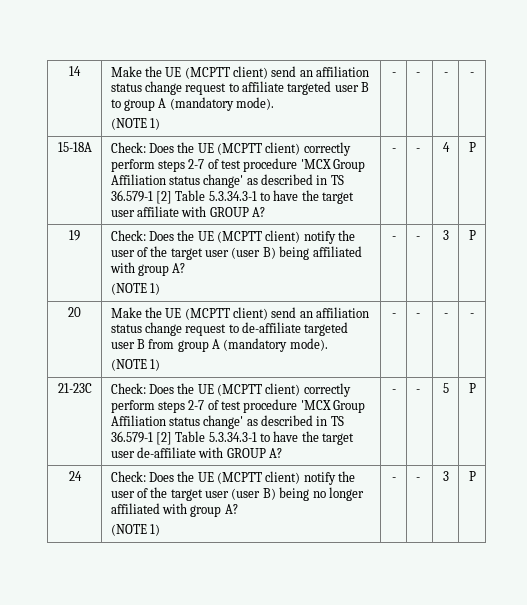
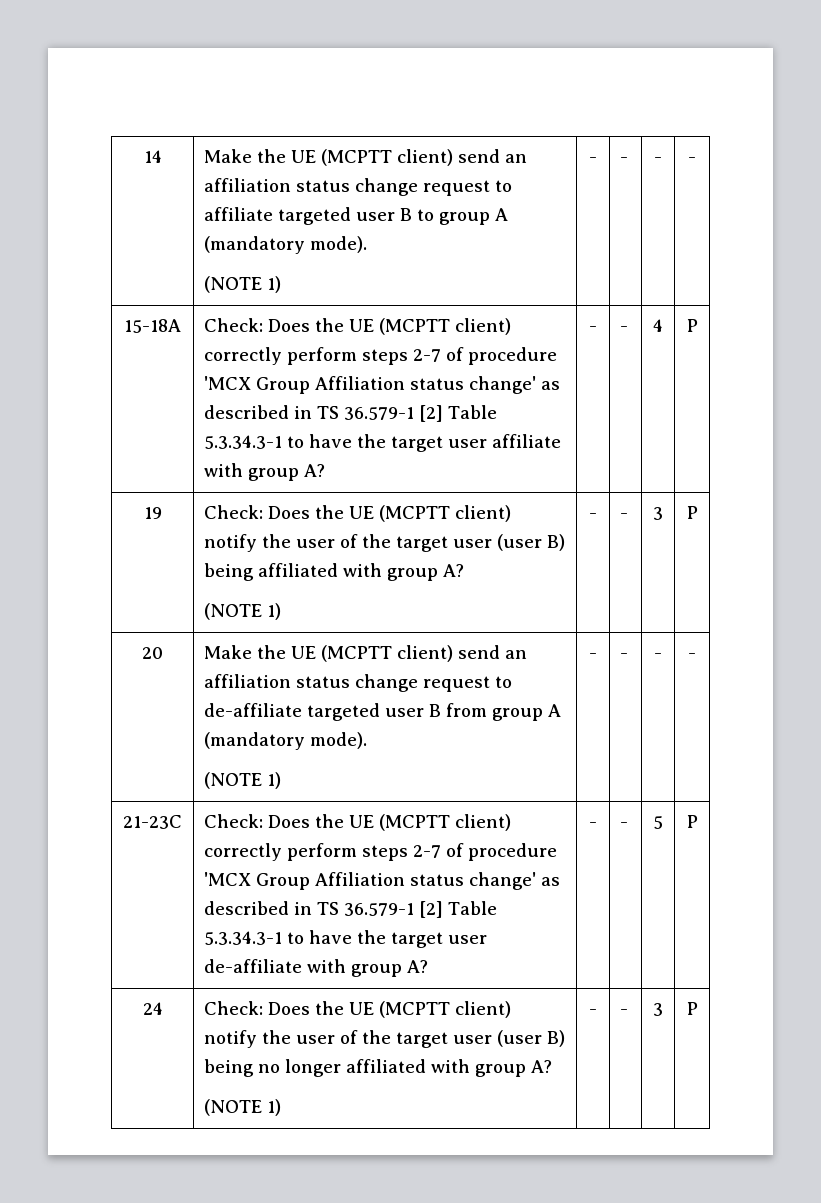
[221,160,242,169] test -> (465, 354) none
[209,207,249,217] GROUP -> [248,468,300,481] group
[221,401,242,410] test -> (465, 850) none
[226,448,266,458] GROUP -> [351,964,403,977] group

